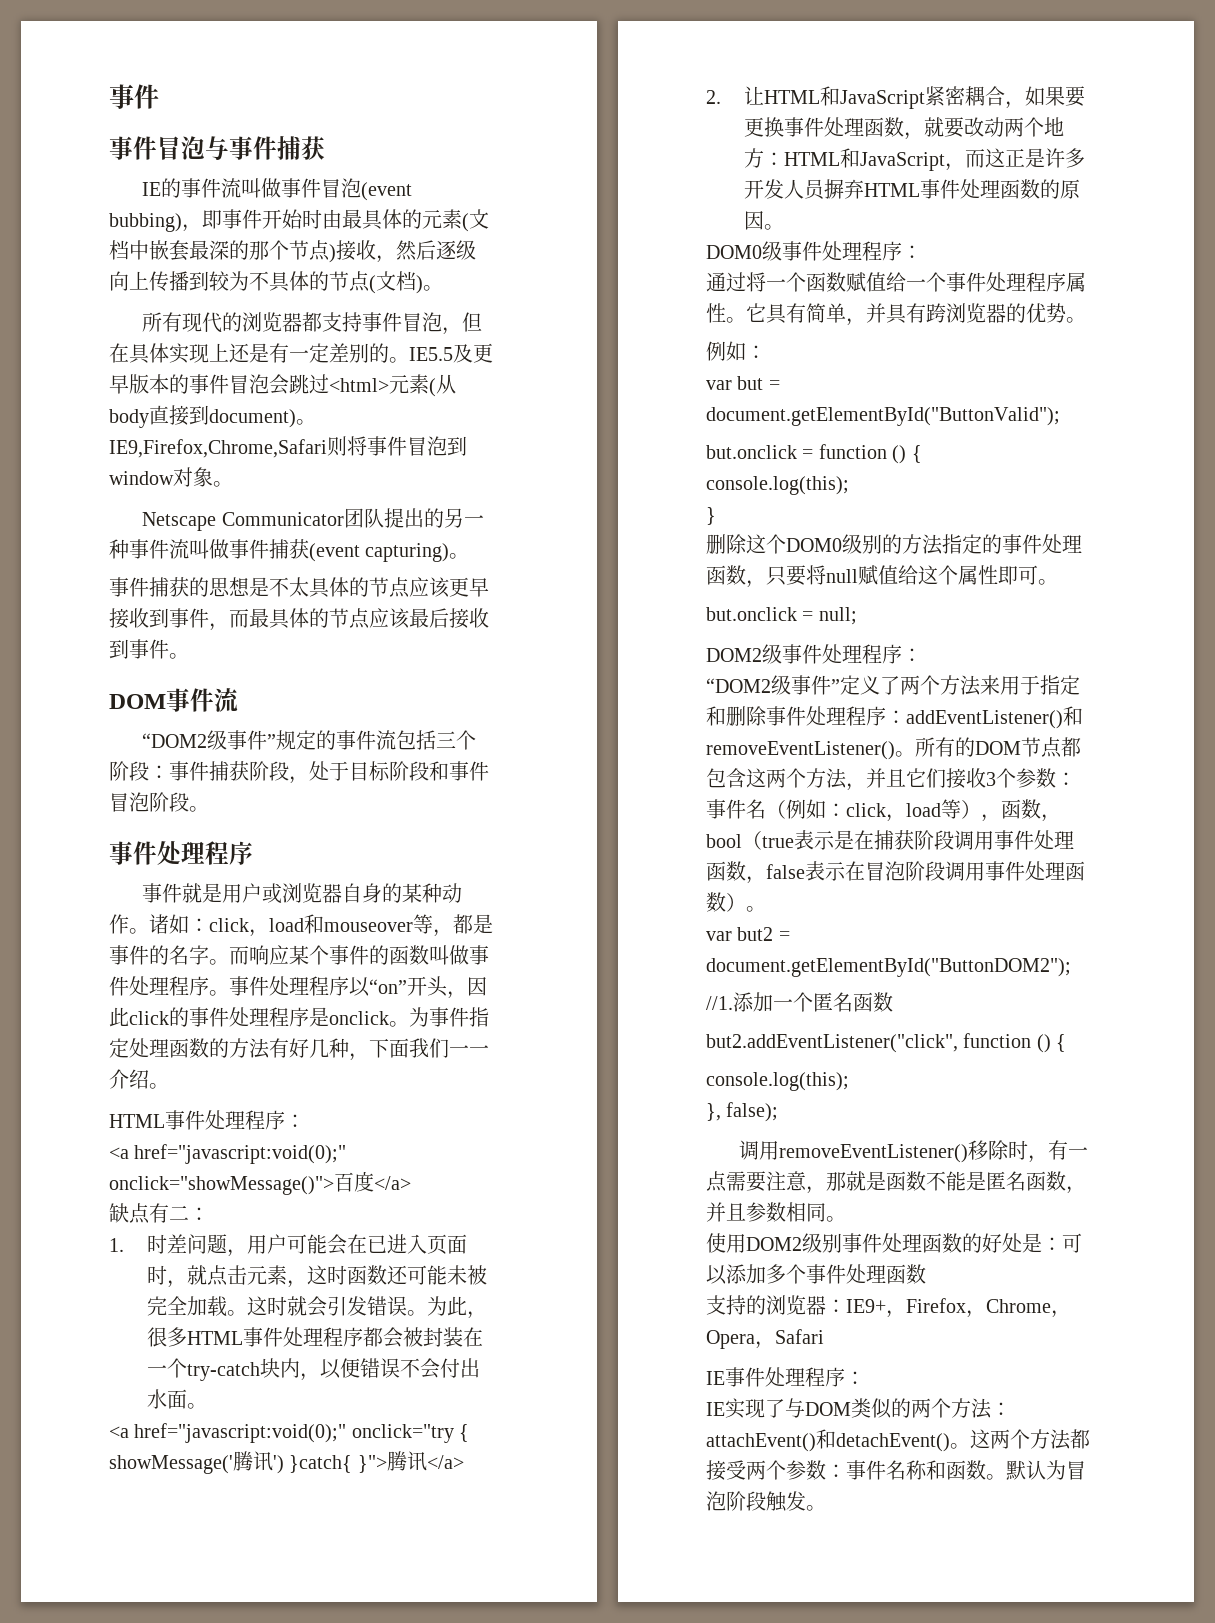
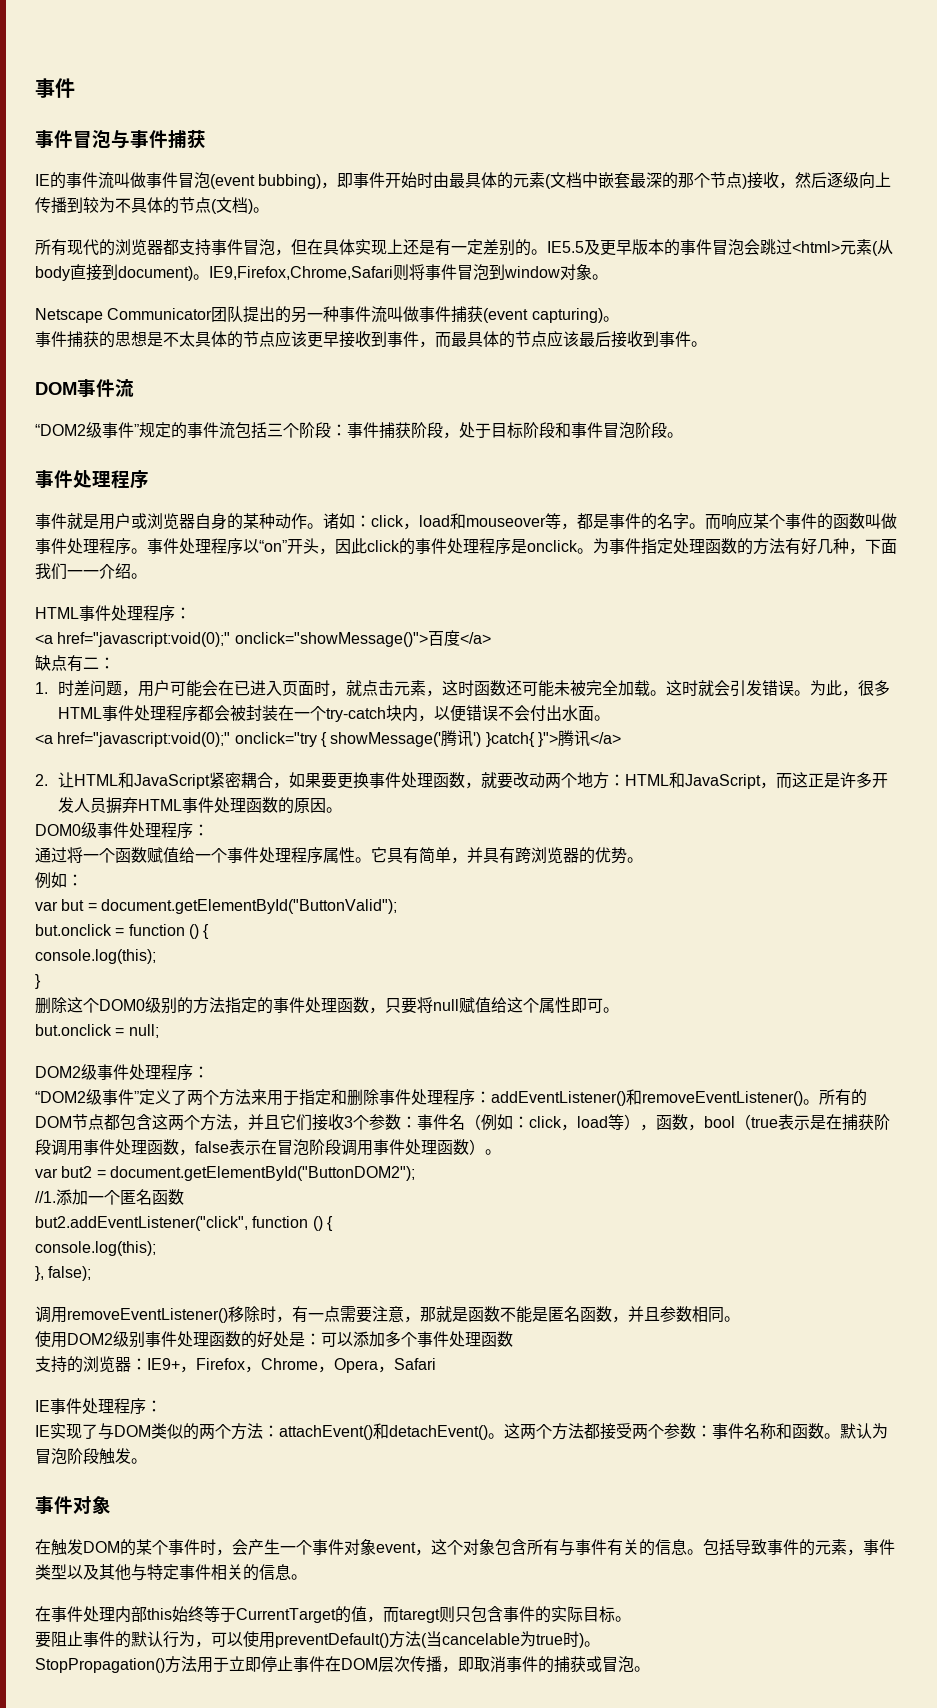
(826, 1508) none -> [35,1496,111,1514] [35,1539,895,1556] [35,1564,307,1581] [35,1606,631,1623] [35,1631,600,1648] [35,1656,650,1673] // 事件对象 // 在触发DOM的某个事件时，会产生一个事件对象event，这个对象包含所有与事件有关的信息。包括导致事件的元素，事件类型以及其他与特定事件相关的信息。 // 在事件处理内部this始终等于CurrentTarget的值，而taregt则只包含事件的实际目标。 // 要阻止事件的默认行为，可以使用preventDefault()方法(当cancelable为true时)。 // StopPropagation()方法用于立即停止事件在DOM层次传播，即取消事件的捕获或冒泡。

